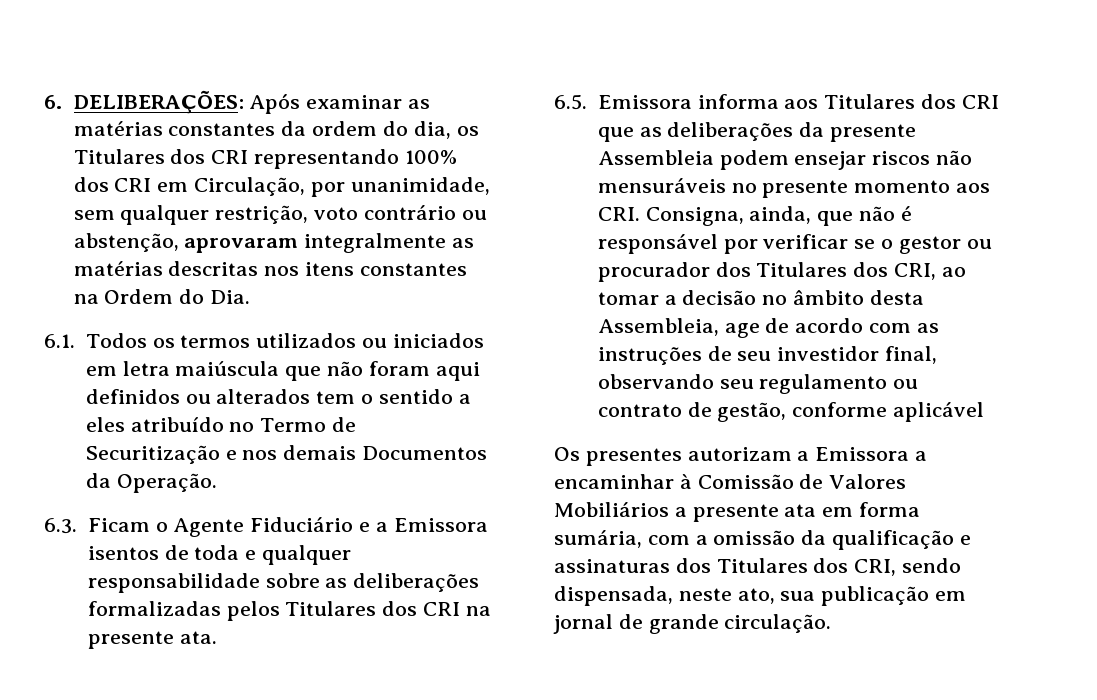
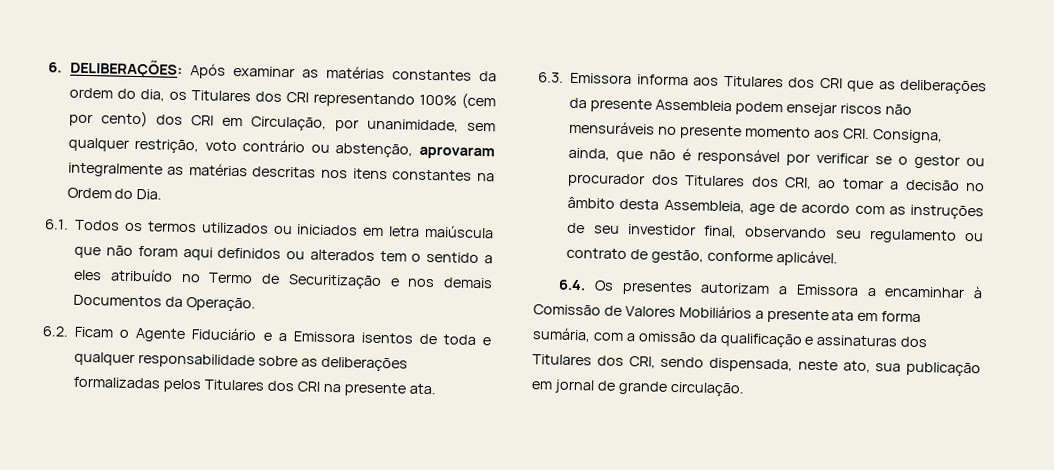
(457, 157) none -> [461,92,496,110] [68,110,148,128] (cem por cento)
[44,518,77,534] 6.3. -> [42,326,69,337] 6.2.
[554,94,587,110] 6.5. -> [538,72,564,83] 6.3.
[892,402,984,422] aplicável // -> [775,250,838,267] [558,279,587,291] aplicável. // 6.4.

